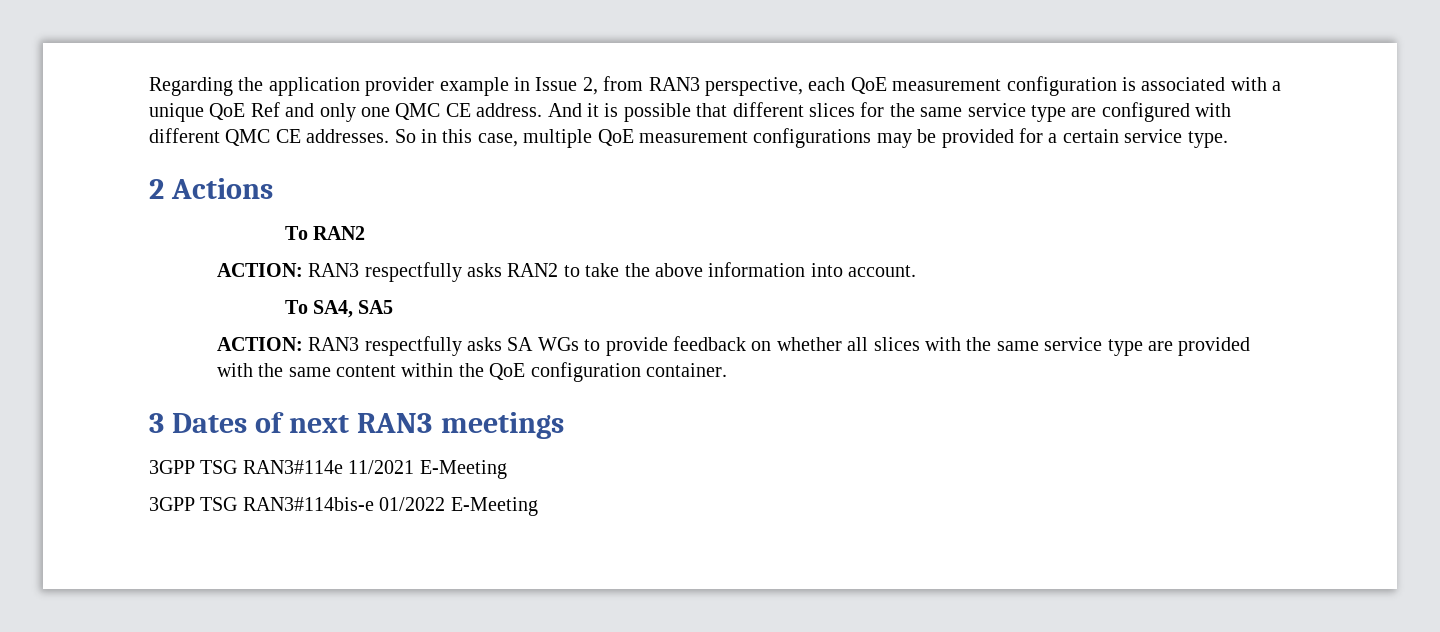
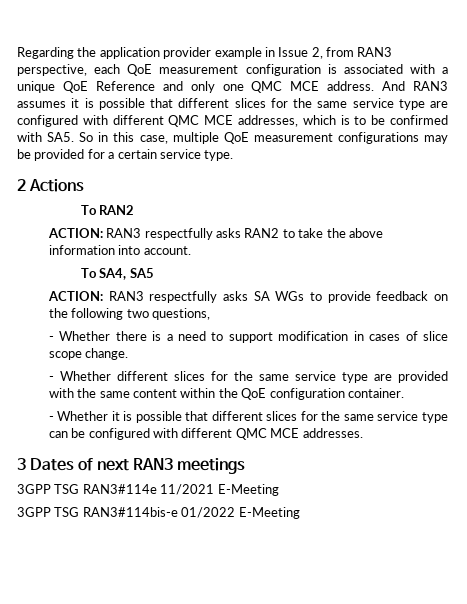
[250,102,280,117] Ref -> [95,81,155,91] Reference
[445,103,471,117] CE -> [290,81,320,91] MCE
(582, 110) none -> [412,81,448,91] [17,101,66,108] RAN3 assumes
[275,129,390,143] CE addresses. -> [204,115,449,127] [17,132,75,142] MCE addresses, which is to be confirmed with SA5.
[776,337,961,351] whether all slices with -> [48,308,211,320] [48,331,448,343] [48,348,129,360] [48,371,228,381] the following two questions, // - Whether there is a need to support modification in cases of slice scope change. // - Whether different slices for
(727, 370) none -> [48,411,449,423] [48,428,363,440] // - Whether it is possible that different slices for the same service type can be configured with different QMC MCE addresses.

